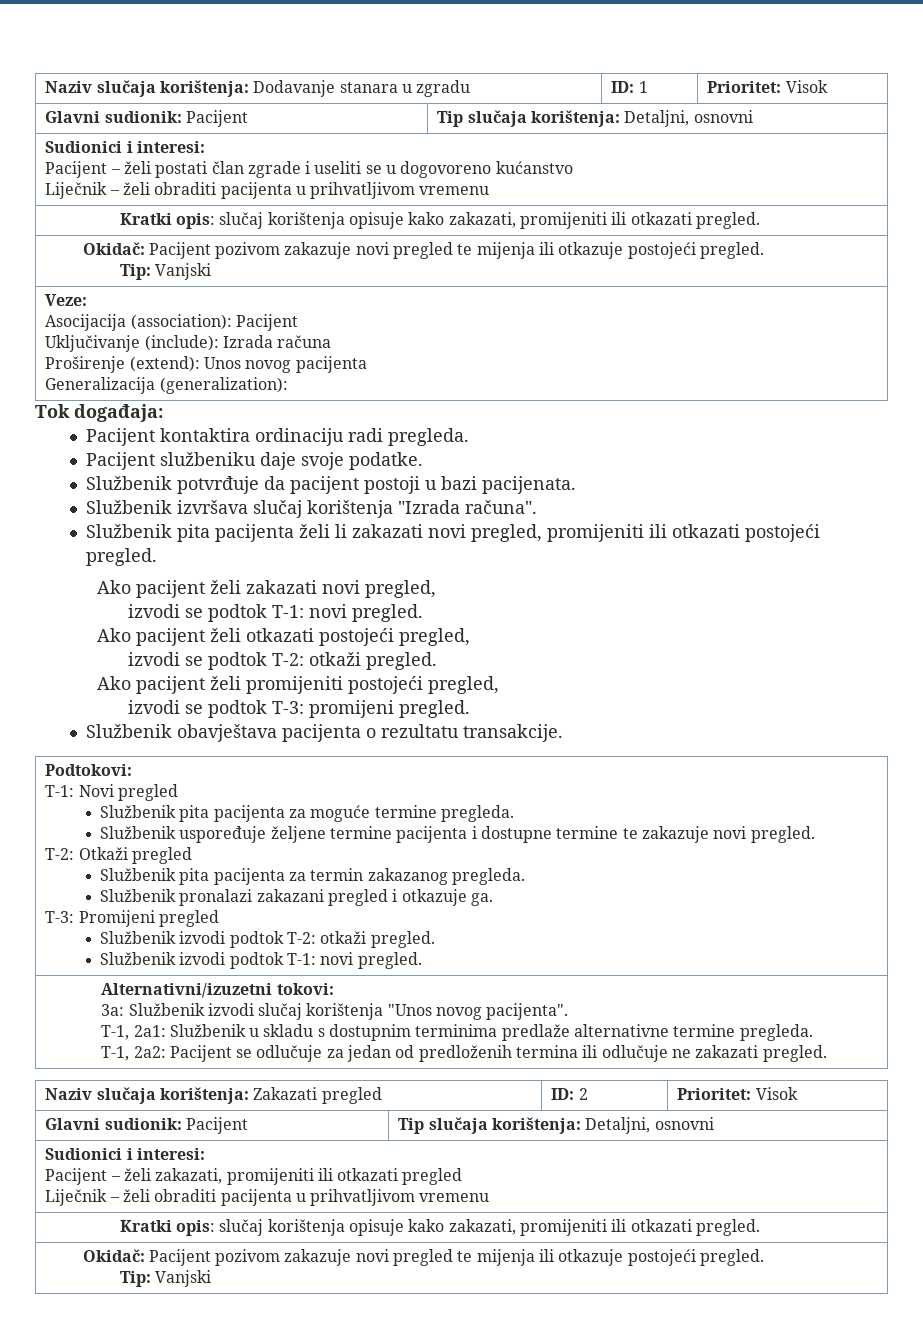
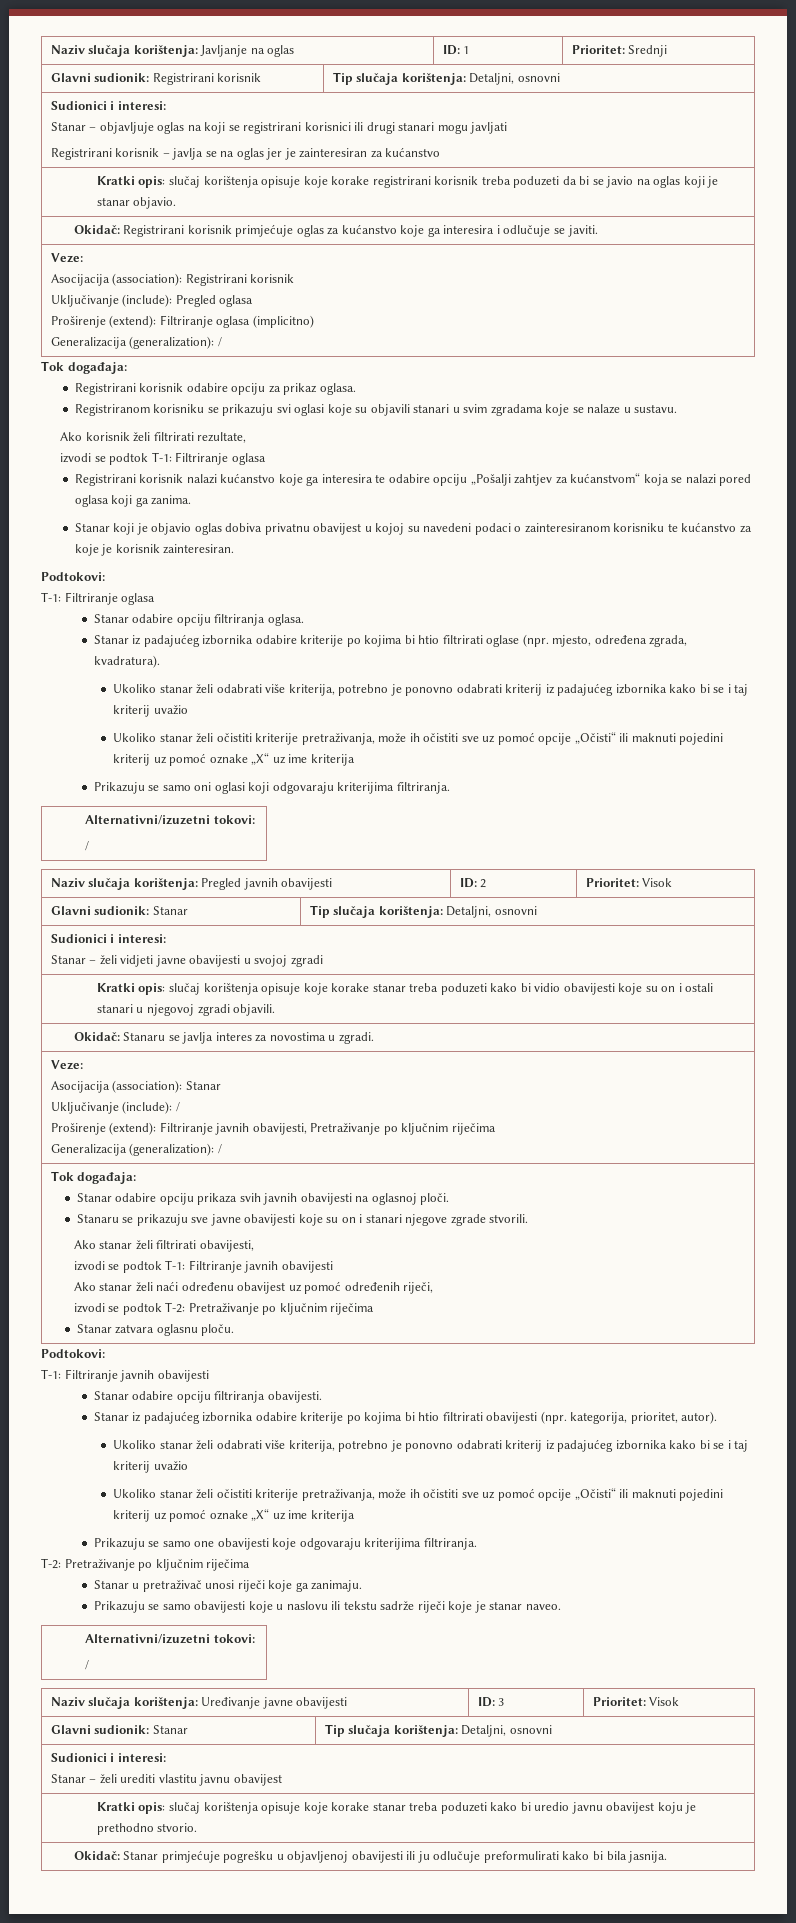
[45,80,471,97] Naziv slučaja korištenja: Dodavanje stanara u zgradu -> [50,45,295,57] Naziv slučaja korištenja: Javljanje na oglas
[785,80,828,93] [45,110,248,127] [437,110,753,127] [45,141,205,153] [45,161,573,178] [45,182,490,199] [119,212,761,229] [82,242,765,259] [119,263,212,280] [45,294,88,306] [45,314,298,331] [45,335,332,352] [45,356,367,373] [45,377,288,394] [35,404,163,422] [85,428,469,446] [85,452,423,470] [85,476,576,494] [85,500,537,518] [85,524,820,542] [85,548,157,566] [97,580,437,598] [128,604,424,622] [97,628,471,646] [128,652,438,670] [97,676,500,694] [128,700,471,718] [85,724,563,742] [45,764,133,776] [45,784,178,801] [100,805,515,822] [100,826,815,843] [45,847,192,864] [100,868,526,885] [100,889,494,906] [45,910,219,927] [100,931,435,948] [100,952,422,969] [101,983,334,998] [101,1003,569,1020] [101,1024,813,1041] [101,1045,827,1062] [45,1087,382,1104] Visok // Glavni sudionik: Pacijent | Tip slučaja korištenja: Detaljni, osnovni // Sudionici i interesi: // Pacijent – želi postati član zgrade i useliti se u dogovoreno kućanstvo // Liječnik – želi obraditi pacijenta u prihvatljivom vremenu // Kratki opis: slučaj korištenja opisuje kako zakazati, promijeniti ili otkazati pregled. // Okidač: Pacijent pozivom zakazuje novi pregled te mijenja ili otkazuje postojeći pregled. // Tip: Vanjski // Veze: // Asocijacija (association): Pacijent // Uključivanje (include): Izrada računa // Proširenje (extend): Unos novog pacijenta // Generalizacija (generalization): // Tok događaja: // Pacijent kontaktira ordinaciju radi pregleda. // Pacijent službeniku daje svoje podatke. // Službenik potvrđuje da pacijent postoji u bazi pacijenata. // Službenik izvršava slučaj korištenja "Izrada računa". // Službenik pita pacijenta želi li zakazati novi pregled, promijeniti ili otkazati postojeći pregled. // Ako pacijent želi zakazati novi pregled, // izvodi se podtok T-1: novi pregled. // Ako pacijent želi otkazati postojeći pregled, // izvodi se podtok T-2: otkaži pregled. // Ako pacijent želi promijeniti postojeći pregled, // izvodi se podtok T-3: promijeni pregled. // Službenik obavještava pacijenta o rezultatu transakcije. // Podtokovi: // T-1: Novi pregled // Službenik pita pacijenta za moguće termine pregleda. // Službenik uspoređuje željene termine pacijenta i dostupne termine te zakazuje novi pregled. // T-2: Otkaži pregled // Službenik pita pacijenta za termin zakazanog pregleda. // Službenik pronalazi zakazani pregled i otkazuje ga. // T-3: Promijeni pregled // Službenik izvodi podtok T-2: otkaži pregled. // Službenik izvodi podtok T-1: novi pregled. // Alternativni/izuzetni tokovi: // 3a: Službenik izvodi slučaj korištenja "Unos novog pacijenta". // T-1, 2a1: Službenik u skladu s dostupnim terminima predlaže alternativne termine pregleda. // T-1, 2a2: Pacijent se odlučuje za jedan od predloženih termina ili odlučuje ne zakazati pregled. // Naziv slučaja korištenja: Zakazati pregled -> [628,45,668,57] [50,73,262,85] [332,72,560,85] [50,101,166,110] [50,122,508,134] [50,147,441,160] [96,176,719,188] [96,197,177,209] [73,224,598,237] [50,253,83,263] [50,273,295,286] [50,294,254,307] [50,315,314,328] [50,336,222,349] [41,361,127,374] [74,383,356,395] [74,404,678,416] [60,432,247,443] [60,452,266,465] [74,473,752,486] [74,495,192,507] [74,522,752,535] [74,544,235,556] [41,572,105,581] [41,592,156,605] [93,614,304,626] [93,634,688,647] [93,655,160,668] [113,683,749,696] [113,705,188,717] [113,732,724,745] [113,753,355,766] [93,782,450,794] [85,815,255,825] [85,841,90,851] [50,878,333,890] Srednji // Glavni sudionik: Registrirani korisnik | Tip slučaja korištenja: Detaljni, osnovni // Sudionici i interesi: // Stanar – objavljuje oglas na koji se registrirani korisnici ili drugi stanari mogu javljati // Registrirani korisnik – javlja se na oglas jer je zainteresiran za kućanstvo // Kratki opis: slučaj korištenja opisuje koje korake registrirani korisnik treba poduzeti da bi se javio na oglas koji je stanar objavio. // Okidač: Registrirani korisnik primjećuje oglas za kućanstvo koje ga interesira i odlučuje se javiti. // Veze: // Asocijacija (association): Registrirani korisnik // Uključivanje (include): Pregled oglasa // Proširenje (extend): Filtriranje oglasa (implicitno) // Generalizacija (generalization): / // Tok događaja: // Registrirani korisnik odabire opciju za prikaz oglasa. // Registriranom korisniku se prikazuju svi oglasi koje su objavili stanari u svim zgradama koje se nalaze u sustavu. // Ako korisnik želi filtrirati rezultate, // izvodi se podtok T-1: Filtriranje oglasa // Registrirani korisnik nalazi kućanstvo koje ga interesira te odabire opciju „Pošalji zahtjev za kućanstvom“ koja se nalazi pored oglasa koji ga zanima. // Stanar koji je objavio oglas dobiva privatnu obavijest u kojoj su navedeni podaci o zainteresiranom korisniku te kućanstvo za koje je korisnik zainteresiran. // Podtokovi: // T-1: Filtriranje oglasa // Stanar odabire opciju filtriranja oglasa. // Stanar iz padajućeg izbornika odabire kriterije po kojima bi htio filtrirati oglase (npr. mjesto, određena zgrada, kvadratura). // Ukoliko stanar želi odabrati više kriterija, potrebno je ponovno odabrati kriterij iz padajućeg izbornika kako bi se i taj kriterij uvažio // Ukoliko stanar želi očistiti kriterije pretraživanja, može ih očistiti sve uz pomoć opcije „Očisti“ ili maknuti pojedini kriterij uz pomoć oznake „X“ uz ime kriterija // Prikazuju se samo oni oglasi koji odgovaraju kriterijima filtriranja. // Alternativni/izuzetni tokovi: // / // Naziv slučaja korištenja: Pregled javnih obavijesti
[185,1117,248,1134] [398,1117,714,1134] [45,1148,205,1160] [45,1168,463,1185] [45,1189,490,1206] [119,1219,761,1236] [82,1249,765,1266] [119,1270,212,1287] Pacijent | Tip slučaja korištenja: Detaljni, osnovni // Sudionici i interesi: // Pacijent – želi zakazati, promijeniti ili otkazati pregled // Liječnik – želi obraditi pacijenta u prihvatljivom vremenu // Kratki opis: slučaj korištenja opisuje kako zakazati, promijeniti ili otkazati pregled. // Okidač: Pacijent pozivom zakazuje novi pregled te mijenja ili otkazuje postojeći pregled. // Tip: Vanjski -> [152,906,188,915] [309,905,537,918] [50,934,166,943] [50,955,323,967] [96,983,714,995] [96,1004,276,1016] [73,1032,374,1044] [50,1060,83,1070] [50,1080,221,1093] [50,1101,180,1114] [50,1122,496,1135] [50,1143,222,1156] [50,1171,137,1184] [76,1193,450,1205] [76,1214,529,1226] [73,1240,254,1252] [73,1260,333,1273] [73,1281,434,1294] [73,1302,375,1315] [76,1324,235,1336] [41,1349,105,1358] [41,1369,209,1382] [93,1391,322,1403] [93,1411,718,1424] [113,1439,749,1452] [113,1461,188,1473] [113,1488,724,1501] [113,1509,355,1522] [93,1538,477,1550] [41,1558,251,1571] [93,1580,363,1592] [93,1601,561,1613] [85,1634,255,1644] [85,1660,90,1670] [50,1697,348,1709] [477,1697,505,1707] [592,1697,680,1706] [50,1725,188,1734] [324,1724,552,1737] [50,1753,166,1762] [50,1774,282,1786] [96,1802,697,1814] [96,1823,198,1835] [73,1850,668,1863] Stanar | Tip slučaja korištenja: Detaljni, osnovni // Sudionici i interesi: // Stanar – želi vidjeti javne obavijesti u svojoj zgradi // Kratki opis: slučaj korištenja opisuje koje korake stanar treba poduzeti kako bi vidio obavijesti koje su on i ostali stanari u njegovoj zgradi objavili. // Okidač: Stanaru se javlja interes za novostima u zgradi. // Veze: // Asocijacija (association): Stanar // Uključivanje (include): / // Proširenje (extend): Filtriranje javnih obavijesti, Pretraživanje po ključnim riječima // Generalizacija (generalization): / // Tok događaja: // Stanar odabire opciju prikaza svih javnih obavijesti na oglasnoj ploči. // Stanaru se prikazuju sve javne obavijesti koje su on i stanari njegove zgrade stvorili. // Ako stanar želi filtrirati obavijesti, // izvodi se podtok T-1: Filtriranje javnih obavijesti // Ako stanar želi naći određenu obavijest uz pomoć određenih riječi, // izvodi se podtok T-2: Pretraživanje po ključnim riječima // Stanar zatvara oglasnu ploču. // Podtokovi: // T-1: Filtriranje javnih obavijesti // Stanar odabire opciju filtriranja obavijesti. // Stanar iz padajućeg izbornika odabire kriterije po kojima bi htio filtrirati obavijesti (npr. kategorija, prioritet, autor). // Ukoliko stanar želi odabrati više kriterija, potrebno je ponovno odabrati kriterij iz padajućeg izbornika kako bi se i taj kriterij uvažio // Ukoliko stanar želi očistiti kriterije pretraživanja, može ih očistiti sve uz pomoć opcije „Očisti“ ili maknuti pojedini kriterij uz pomoć oznake „X“ uz ime kriterija // Prikazuju se samo one obavijesti koje odgovaraju kriterijima filtriranja. // T-2: Pretraživanje po ključnim riječima // Stanar u pretraživač unosi riječi koje ga zanimaju. // Prikazuju se samo obavijesti koje u naslovu ili tekstu sadrže riječi koje je stanar naveo. // Alternativni/izuzetni tokovi: // / // Naziv slučaja korištenja: Uređivanje javne obavijesti | ID: 3 | Prioritet: Visok // Glavni sudionik: Stanar | Tip slučaja korištenja: Detaljni, osnovni // Sudionici i interesi: // Stanar – želi urediti vlastitu javnu obavijest // Kratki opis: slučaj korištenja opisuje koje korake stanar treba poduzeti kako bi uredio javnu obavijest koju je prethodno stvorio. // Okidač: Stanar primjećuje pogrešku u objavljenoj obavijesti ili ju odlučuje preformulirati kako bi bila jasnija.

